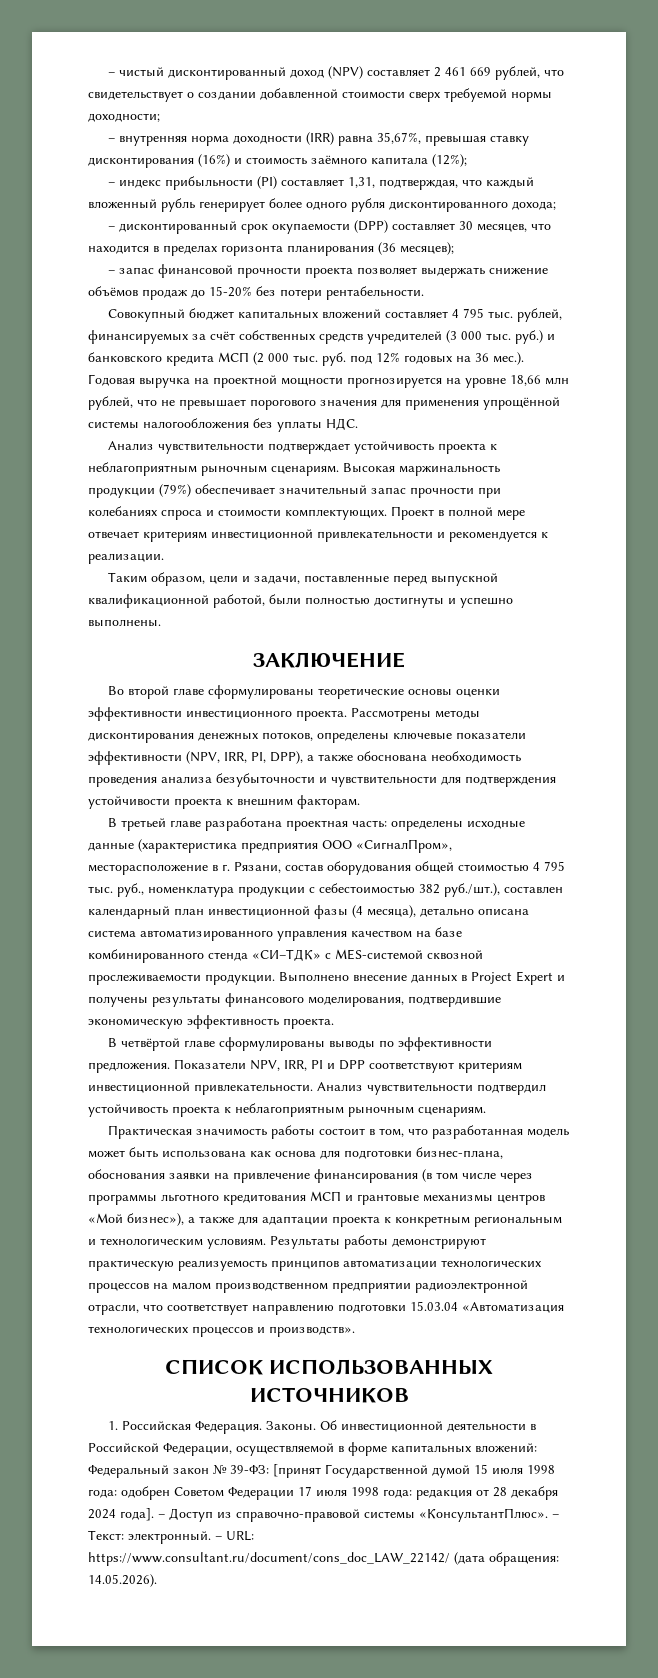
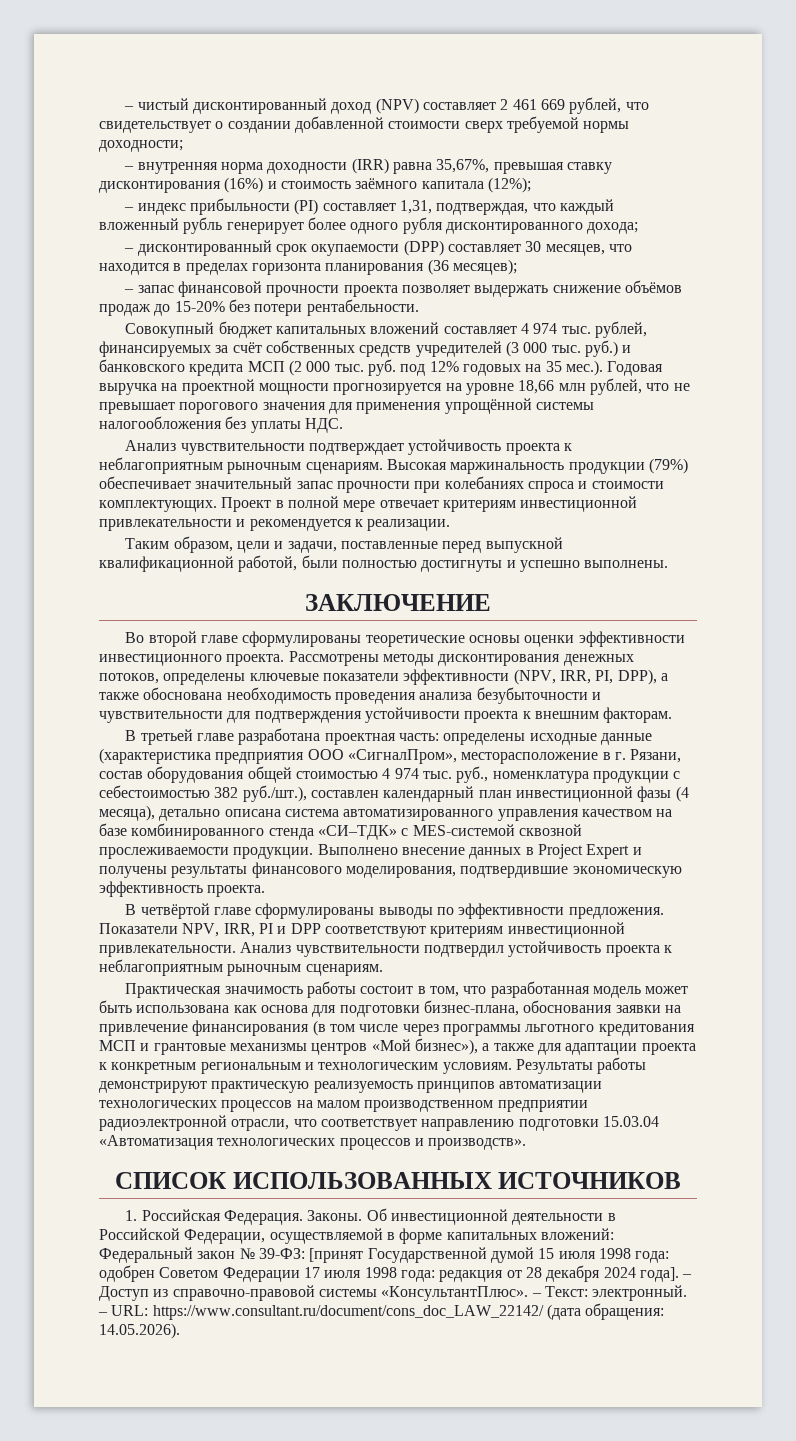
[463,308,485,318] 795 -> [533,323,558,334] 974
[475,353,489,362] 36 -> [545,361,562,372] 35
[544,861,565,871] 795 -> [394,768,419,779] 974

